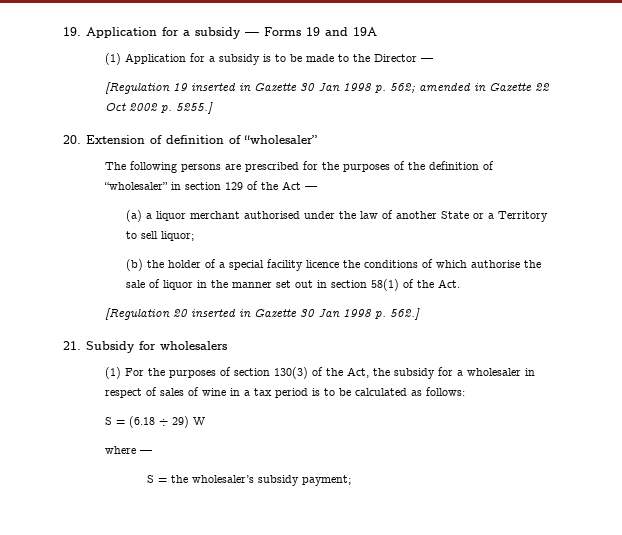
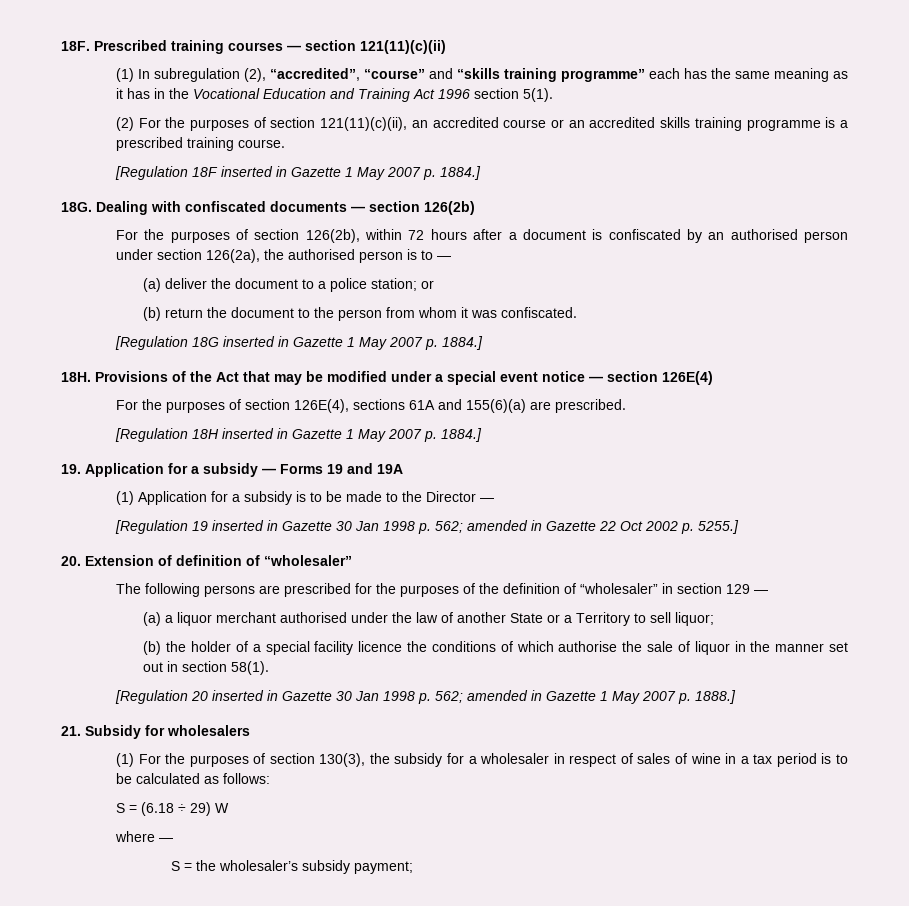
(63, 31) none -> [61,40,446,54] [115,68,849,82] [115,88,553,102] [115,117,849,131] [115,137,285,151] [114,166,481,180] [61,201,475,215] [115,229,848,243] [115,249,451,263] [143,278,435,292] [143,307,578,321] [114,336,483,350] [61,371,713,385] [115,399,626,413] [114,428,482,442] 18F. Prescribed training courses — section 121(11)(c)(ii) // (1) In subregulation (2), “accredited”, “course” and “skills training programme” each has the same meaning as it has in the Vocational Education and Training Act 1996 section 5(1). // (2) For the purposes of section 121(11)(c)(ii), an accredited course or an accredited skills training programme is a prescribed training course. // [Regulation 18F inserted in Gazette 1 May 2007 p. 1884.] // 18G. Dealing with confiscated documents — section 126(2b) // For the purposes of section 126(2b), within 72 hours after a document is confiscated by an authorised person under section 126(2a), the authorised person is to — // (a) deliver the document to a police station; or // (b) return the document to the person from whom it was confiscated. // [Regulation 18G inserted in Gazette 1 May 2007 p. 1884.] // 18H. Provisions of the Act that may be modified under a special event notice — section 126E(4) // For the purposes of section 126E(4), sections 61A and 155(6)(a) are prescribed. // [Regulation 18H inserted in Gazette 1 May 2007 p. 1884.] //
[247,181,302,190] of the Act -> (750, 589) none
[371,279,461,291] 58(1) of the Act. -> [231,661,270,675] 58(1).
[390,308,421,320] 562.] -> [434,690,736,704] 562; amended in Gazette 1 May 2007 p. 1888.]
[274,367,370,379] 130(3) of the Act, -> [319,753,366,767] 130(3),

